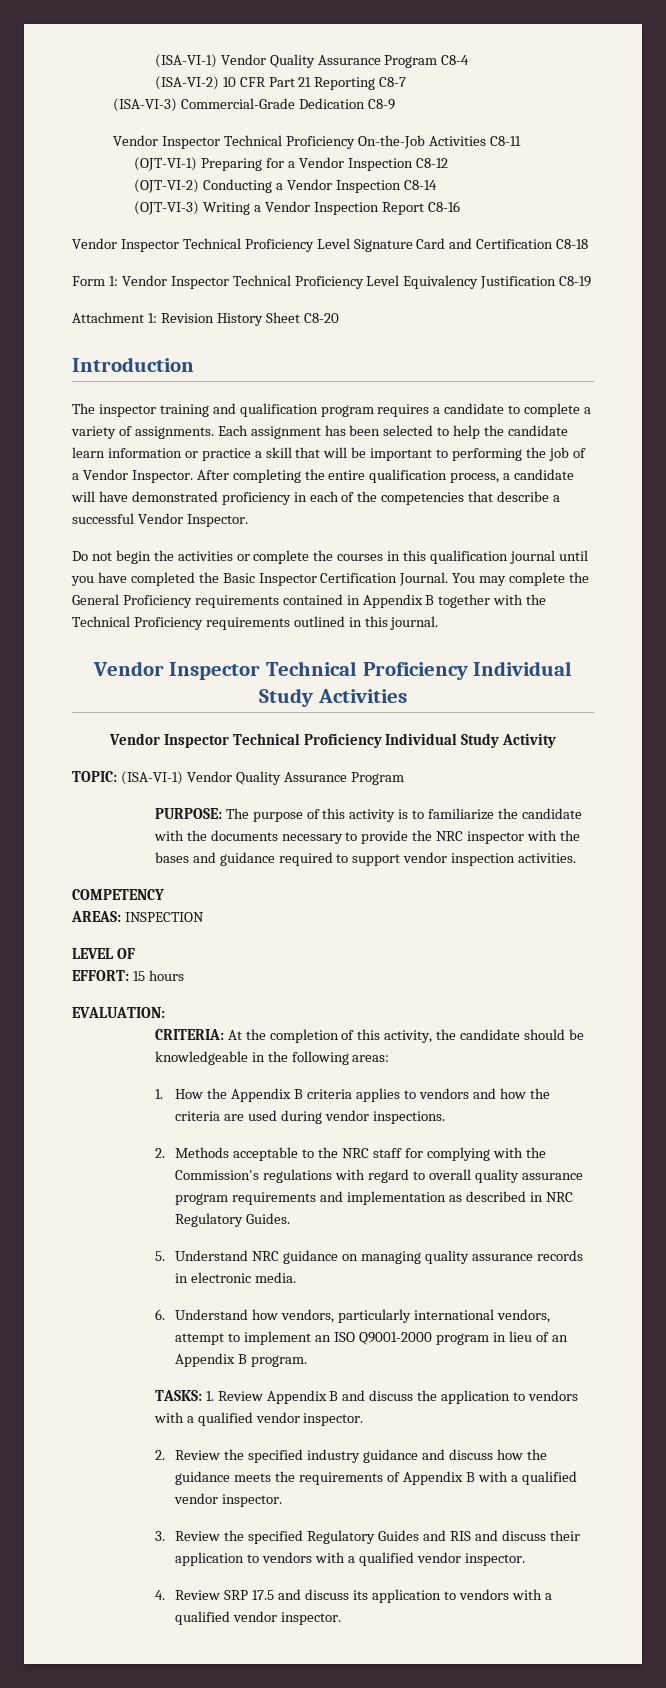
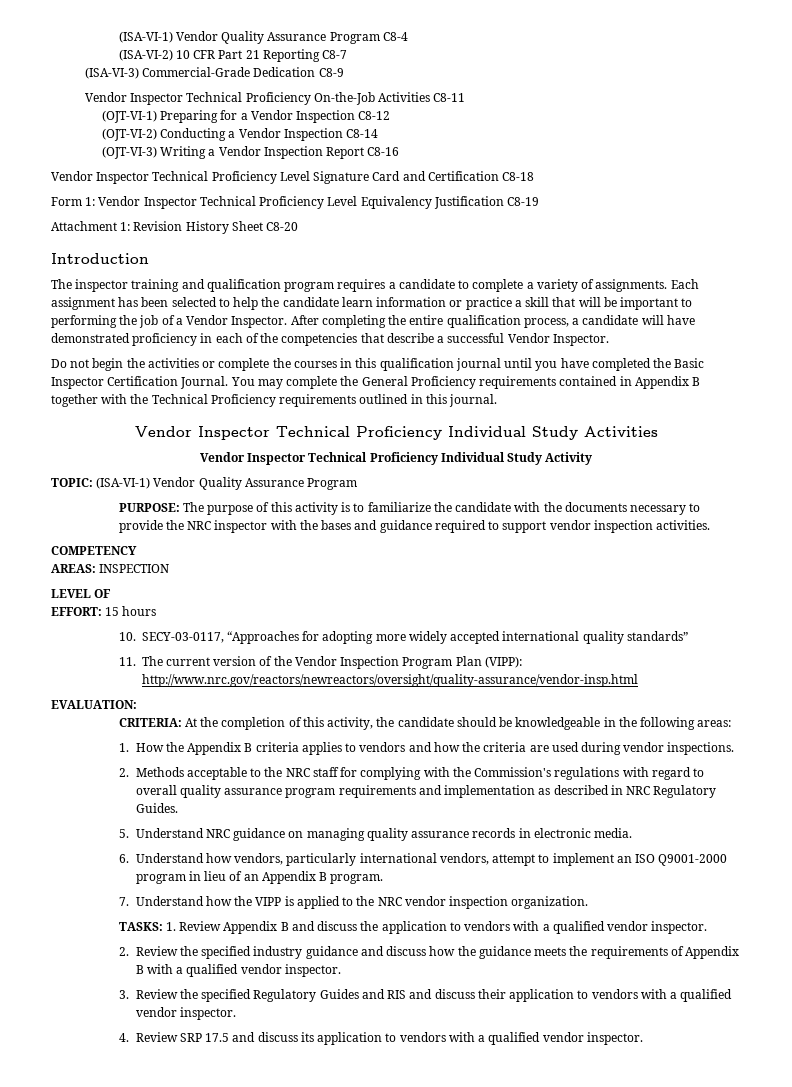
(184, 975) none -> [118,631,688,644] [118,656,522,669] [141,674,638,687] // 10. SECY-03-0117, “Approaches for adopting more widely accepted international quality standards” // 11. The current version of the Vendor Inspection Program Plan (VIPP): http://www.nrc.gov/reactors/newreactors/oversight/quality-assurance/vendor-insp.html
(308, 1361) none -> [118,896,589,909] // 7. Understand how the VIPP is applied to the NRC vendor inspection organization.

